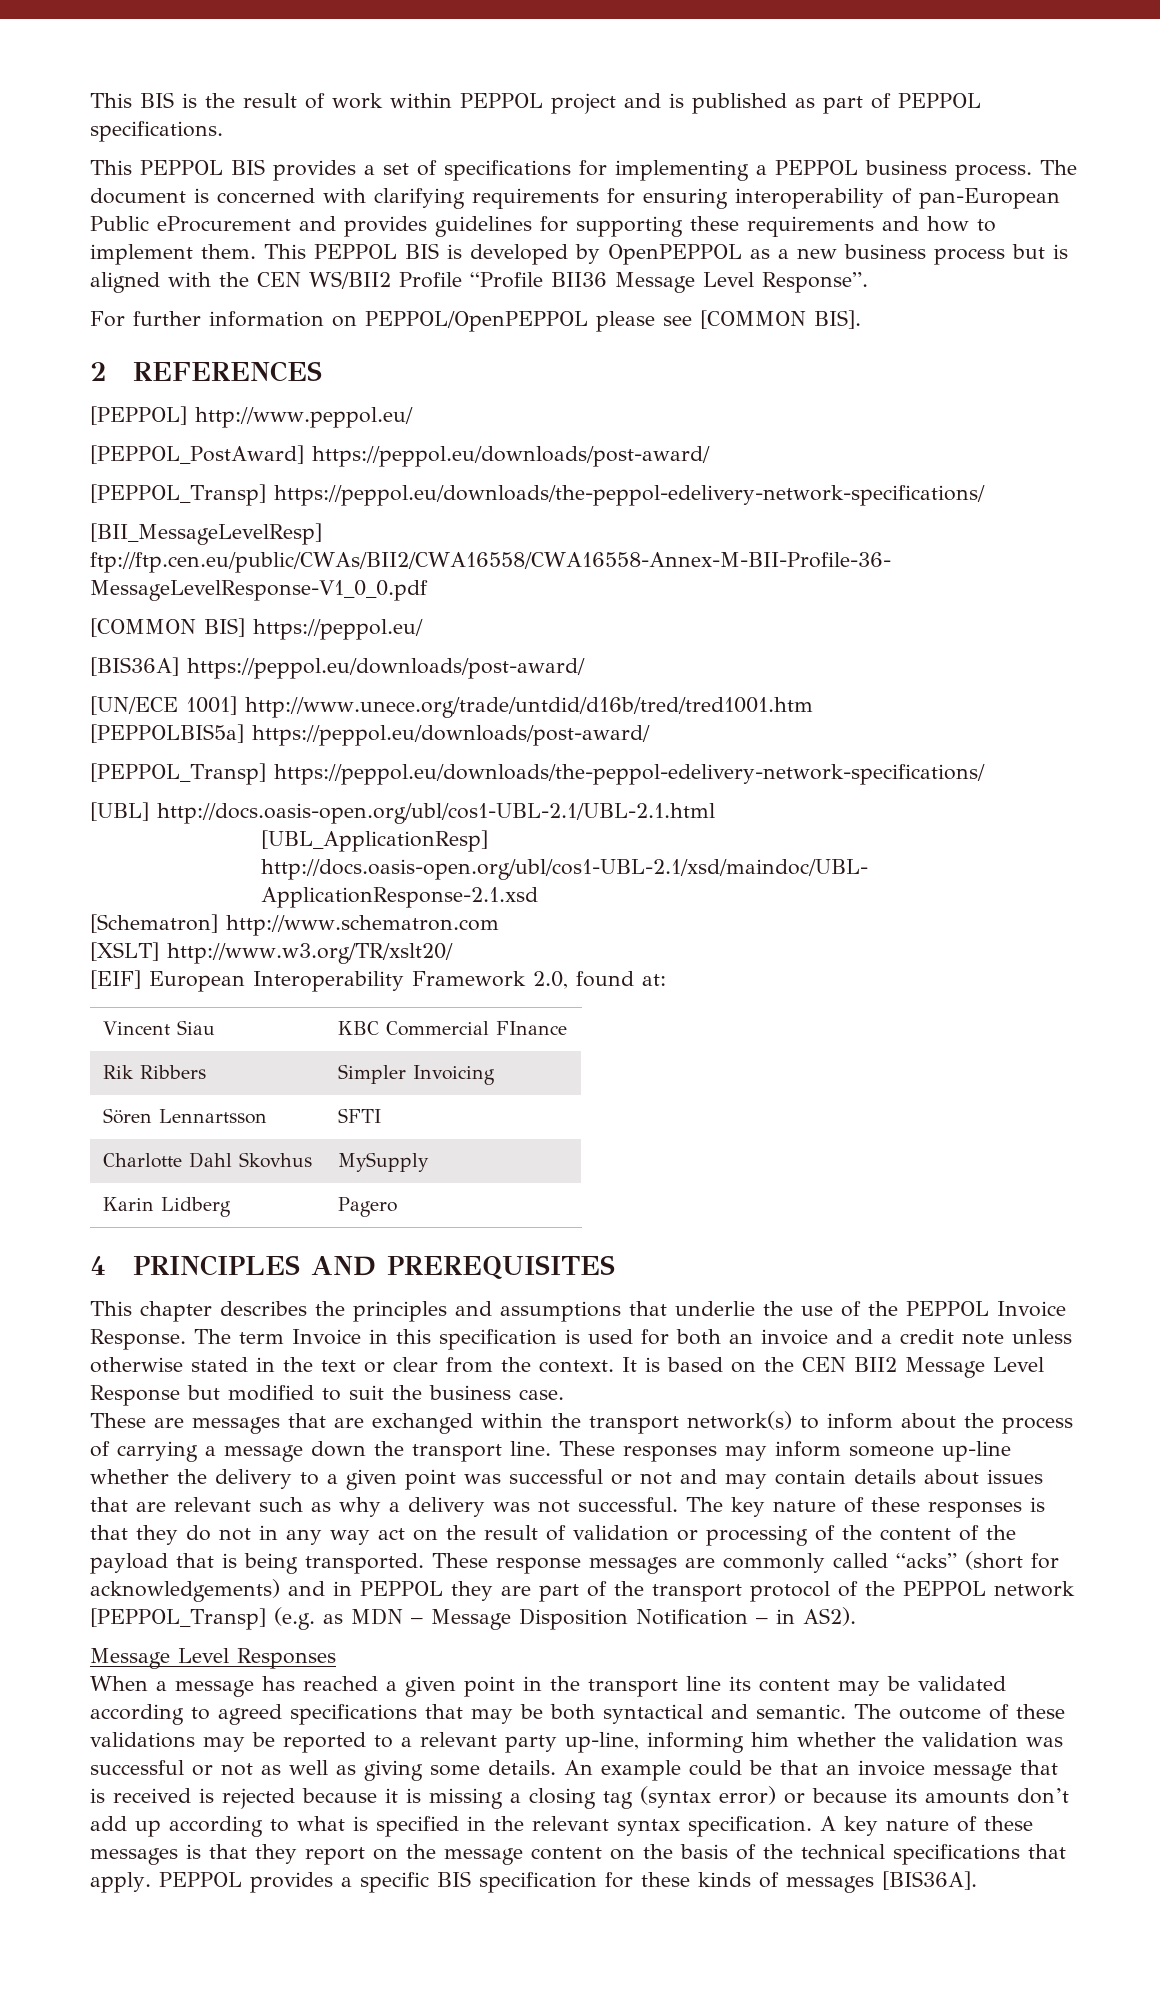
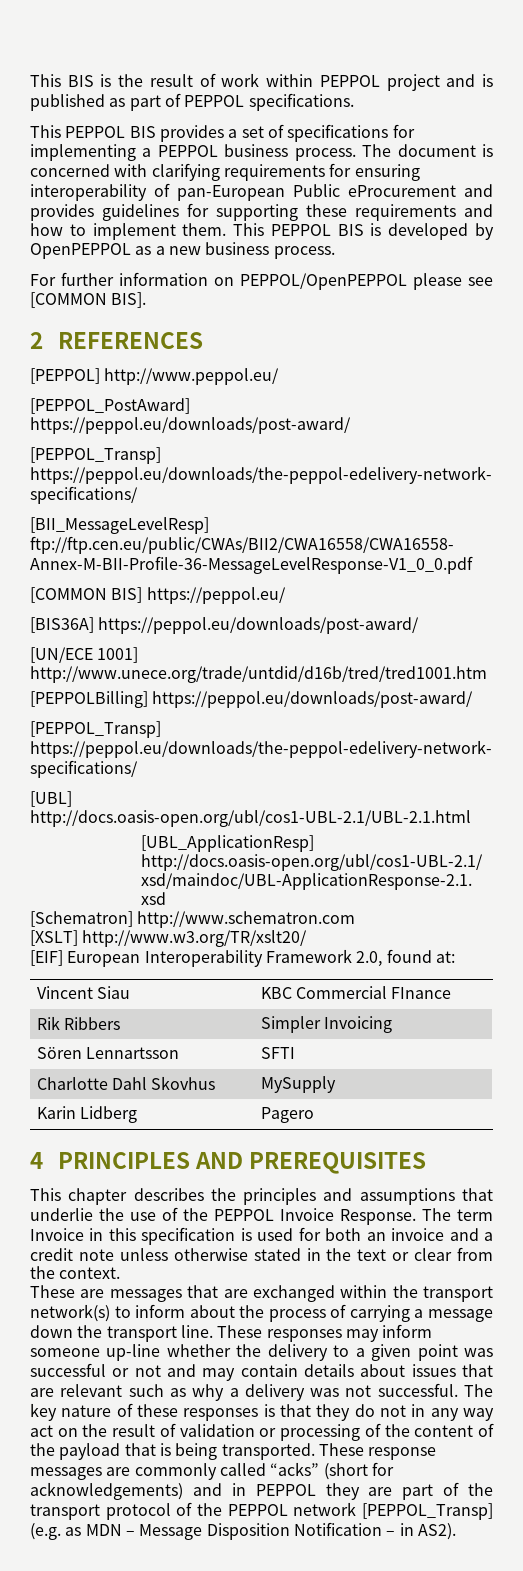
[934,244,1068,265] [90,271,868,293] process but is aligned with the CEN WS/BII2 Profile “Profile BII36 Message Level Response”. -> [273,246,335,259] process.
[90,724,244,743] [PEPPOLBIS5a] -> [30,691,148,708] [PEPPOLBilling]
[622,1357,1044,1378] [90,1385,564,1406] It is based on the CEN BII2 Message Level Response but modified to suit the business case. -> (121, 1273) none
[90,1648,336,1669] [90,1676,1006,1697] [90,1704,1065,1725] [90,1732,1063,1753] [90,1760,1058,1781] [90,1786,1069,1809] [90,1816,1033,1837] [90,1844,1066,1865] [90,1871,977,1893] // Message Level Responses // When a message has reached a given point in the transport line its content may be validated according to agreed specifications that may be both syntactical and semantic. The outcome of these validations may be reported to a relevant party up-line, informing him whether the validation was successful or not as well as giving some details. An example could be that an invoice message that is received is rejected because it is missing a closing tag (syntax error) or because its amounts don’t add up according to what is specified in the relevant syntax specification. A key nature of these messages is that they report on the message content on the basis of the technical specifications that apply. PEPPOL provides a specific BIS specification for these kinds of messages [BIS36A]. -> (456, 1531) none

